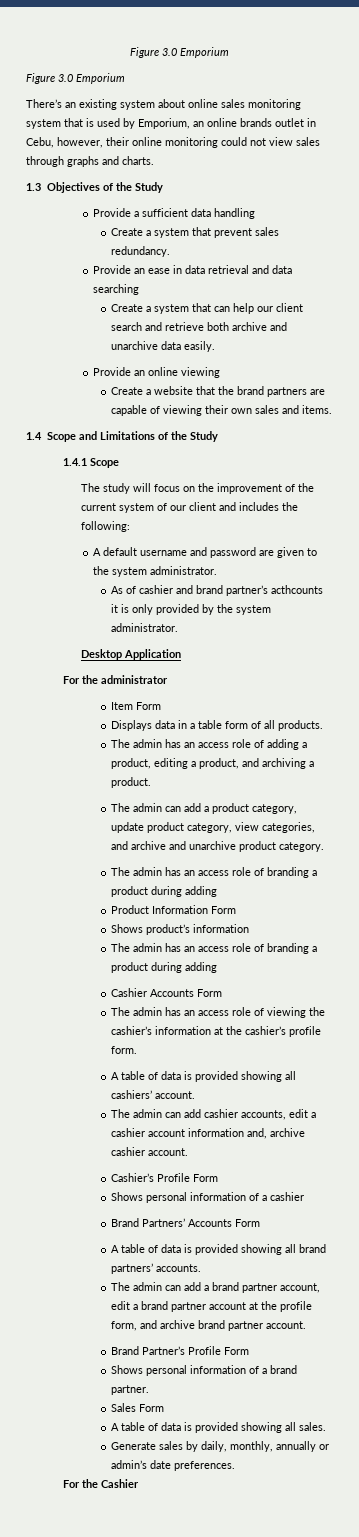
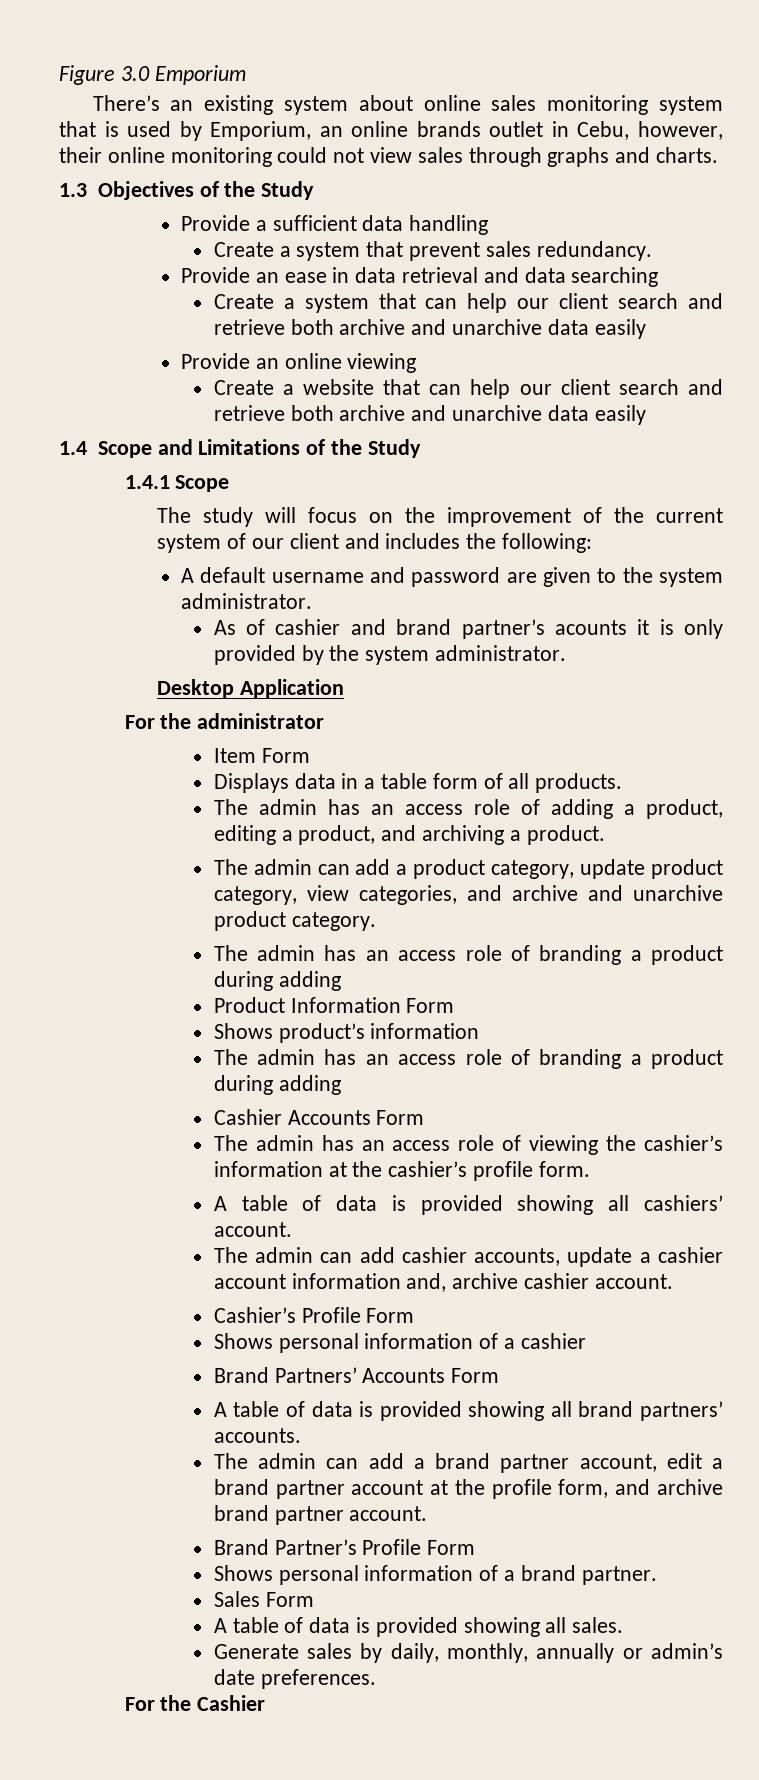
[130,47,229,58] [26,73,125,84] Figure 3.0 Emporium // Figure 3.0 Emporium -> [59,65,246,85] Figure 3.0 Emporium
[184,341,216,352] easily. -> [594,319,646,339] easily
[218,386,326,397] [111,405,333,416] the brand partners are capable of viewing their own sales and items. -> [429,379,723,399] [213,405,646,425] can help our client search and retrieve both archive and unarchive data easily
[271,585,324,594] acthcounts -> [554,620,627,635] acounts
[289,1109,309,1118] edit -> [567,1247,633,1267] update

